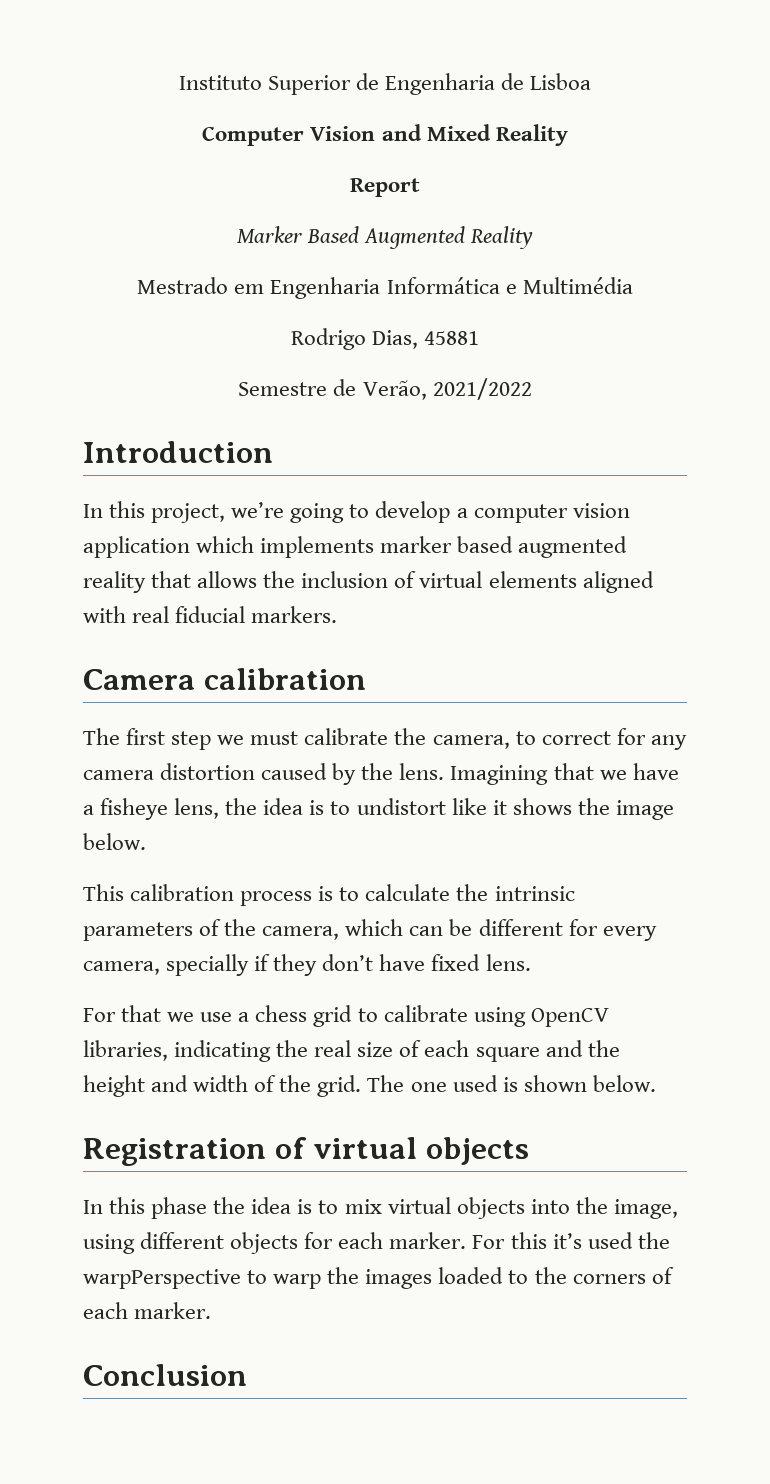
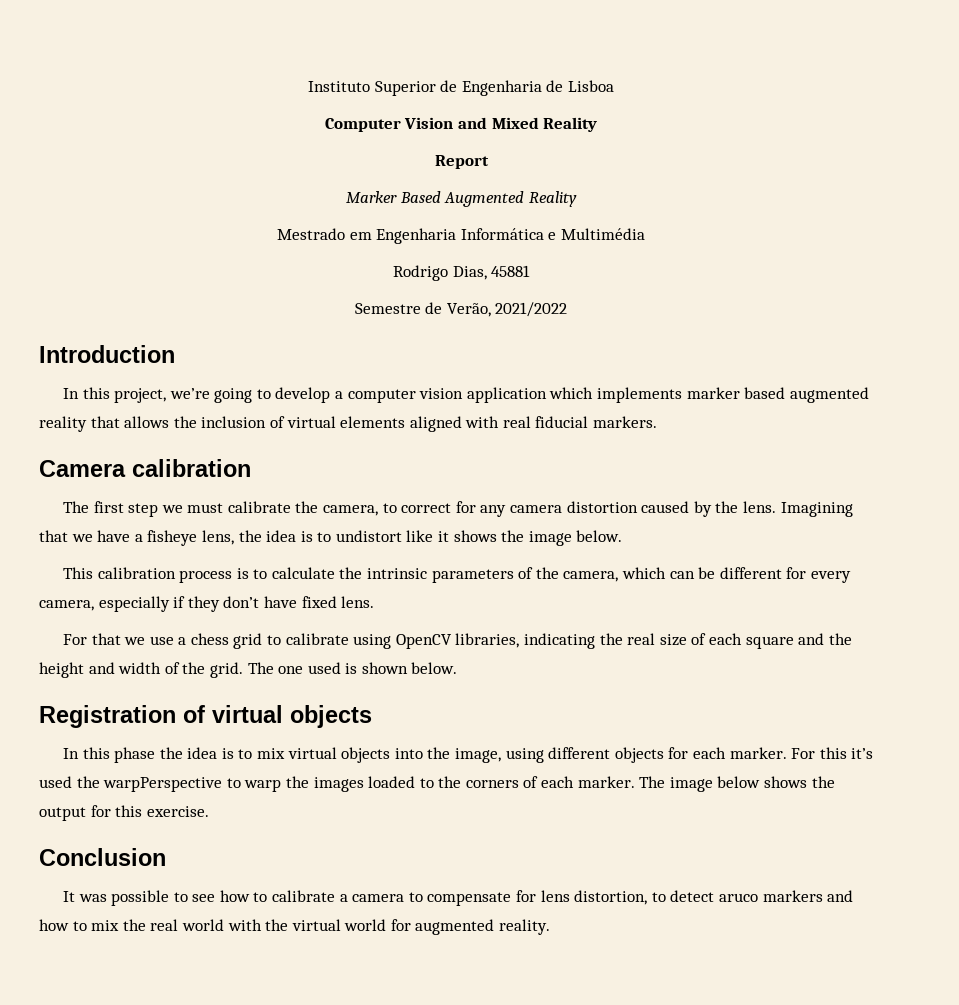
[166,954,250,976] specially -> [98,596,170,612] especially
[83,1364,247,1386] // Conclusion -> [639,776,835,792] [39,805,209,821] [39,848,166,866] [62,890,854,906] [39,919,551,935] The image below shows the output for this exercise. // Conclusion // It was possible to see how to calibrate a camera to compensate for lens distortion, to detect aruco markers and how to mix the real world with the virtual world for augmented reality.

